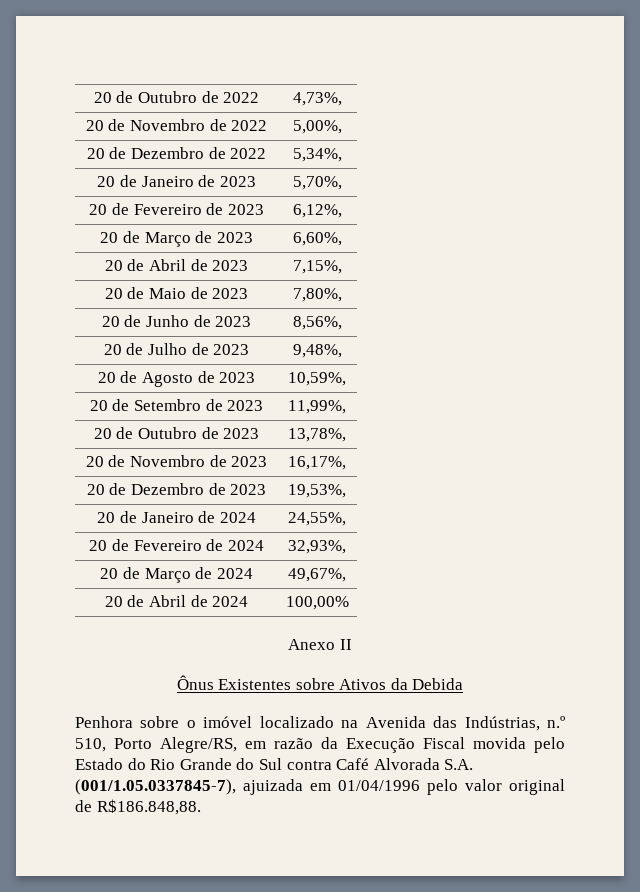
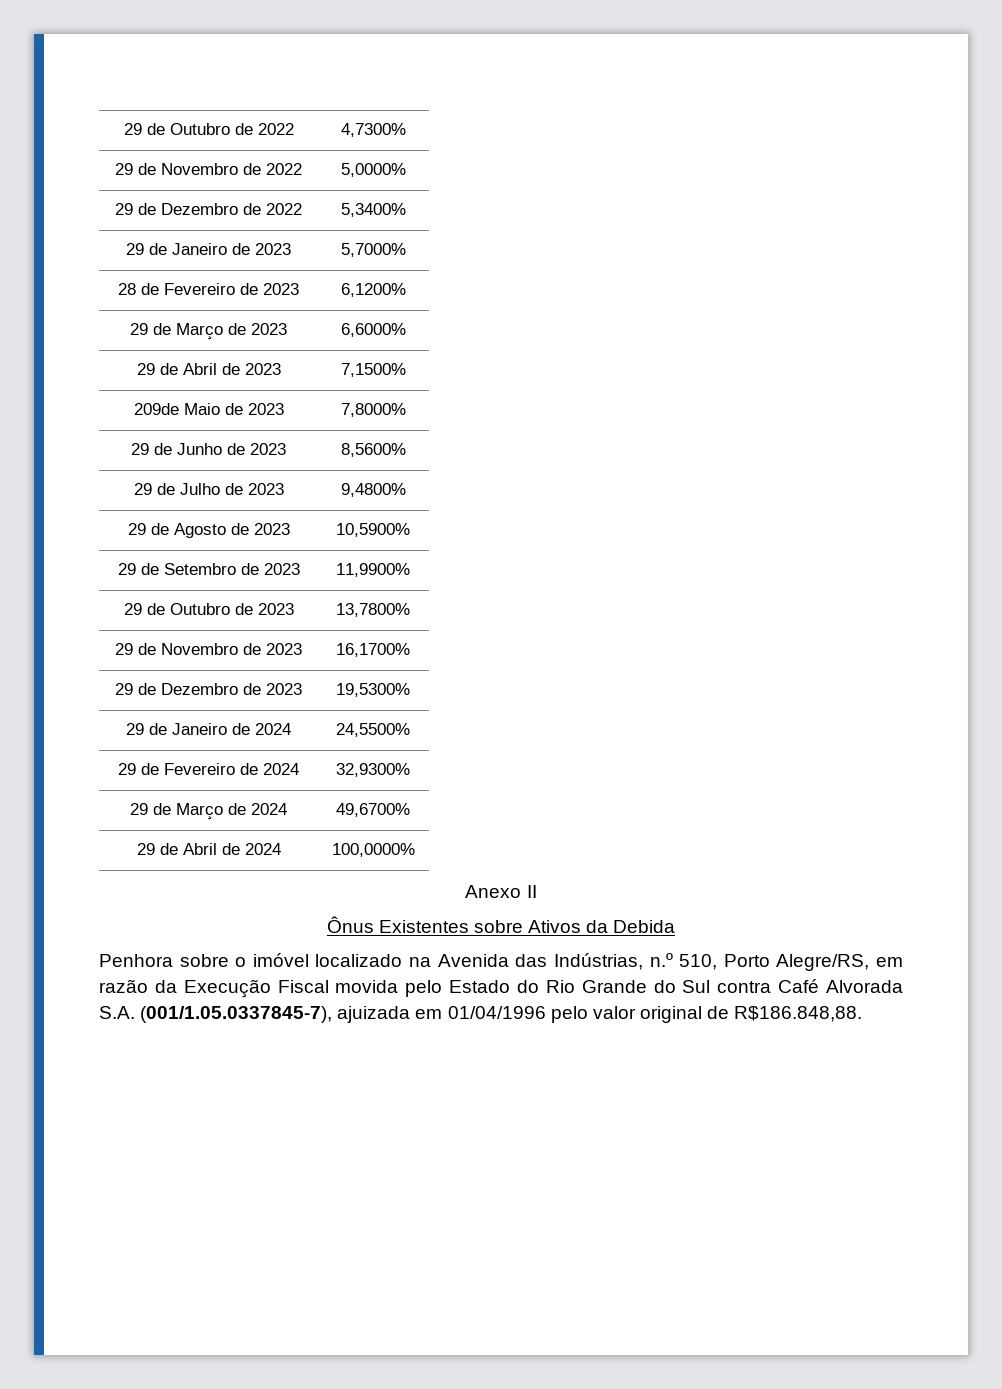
[93,92,112,103] 20 -> [123,123,142,135] 29
[292,92,342,106] [85,120,104,131] 4,73%, // 20 -> [340,123,406,137] [115,163,133,175] 4,7300% // 29
[292,120,342,134] [86,148,105,159] 5,00%, // 20 -> [340,163,406,177] [115,203,133,215] 5,0000% // 29
[292,148,342,162] [97,176,116,187] 5,34%, // 20 -> [340,203,406,217] [126,243,144,255] 5,3400% // 29
[292,176,342,190] [89,204,108,215] 5,70%, // 20 -> [340,243,406,257] [118,283,136,295] 5,7000% // 28
[292,204,342,218] [100,232,119,243] 6,12%, // 20 -> [340,283,406,297] [130,323,148,335] 6,1200% // 29
[292,232,342,246] [104,260,123,271] 6,60%, // 20 -> [340,323,406,337] [136,363,155,375] 6,6000% // 29
[292,260,342,274] [104,287,145,299] 7,15%, // 20 de -> [340,363,406,377] [133,403,179,415] 7,1500% // 209de
[292,288,342,302] [101,316,120,327] 7,80%, // 20 -> [340,403,406,417] [131,443,149,455] 7,8000% // 29
[292,316,342,330] [103,344,122,355] 8,56%, // 20 -> [340,443,406,457] [133,483,152,495] 8,5600% // 29
[292,344,342,358] [97,372,116,383] 9,48%, // 20 -> [340,483,406,497] [127,523,146,535] 9,4800% // 29
[288,372,346,386] [89,400,108,411] 10,59%, // 20 -> [336,523,410,537] [117,563,136,575] 10,5900% // 29
[288,400,346,414] [93,428,112,439] 11,99%, // 20 -> [336,563,410,577] [123,603,142,615] 11,9900% // 29
[288,428,346,442] [85,456,104,467] 13,78%, // 20 -> [336,603,410,617] [115,643,133,655] 13,7800% // 29
[288,456,346,470] [86,484,105,495] 16,17%, // 20 -> [336,643,410,657] [115,683,133,695] 16,1700% // 29
[288,484,346,498] [97,512,116,523] 19,53%, // 20 -> [336,683,410,697] [126,723,144,735] 19,5300% // 29
[288,512,346,526] [89,540,108,551] 24,55%, // 20 -> [336,723,410,737] [118,763,136,775] 24,5500% // 29
[288,540,346,554] [100,568,119,579] 32,93%, // 20 -> [336,763,410,777] [130,803,148,815] 32,9300% // 29
[288,568,346,582] [104,596,123,607] 49,67%, // 20 -> [336,803,410,817] [136,843,155,855] 49,6700% // 29
[285,596,349,610] 100,00% -> [331,843,415,857] 100,0000%

